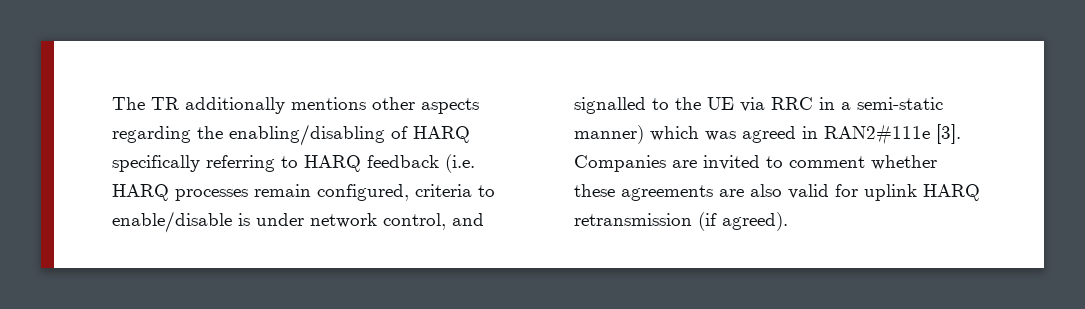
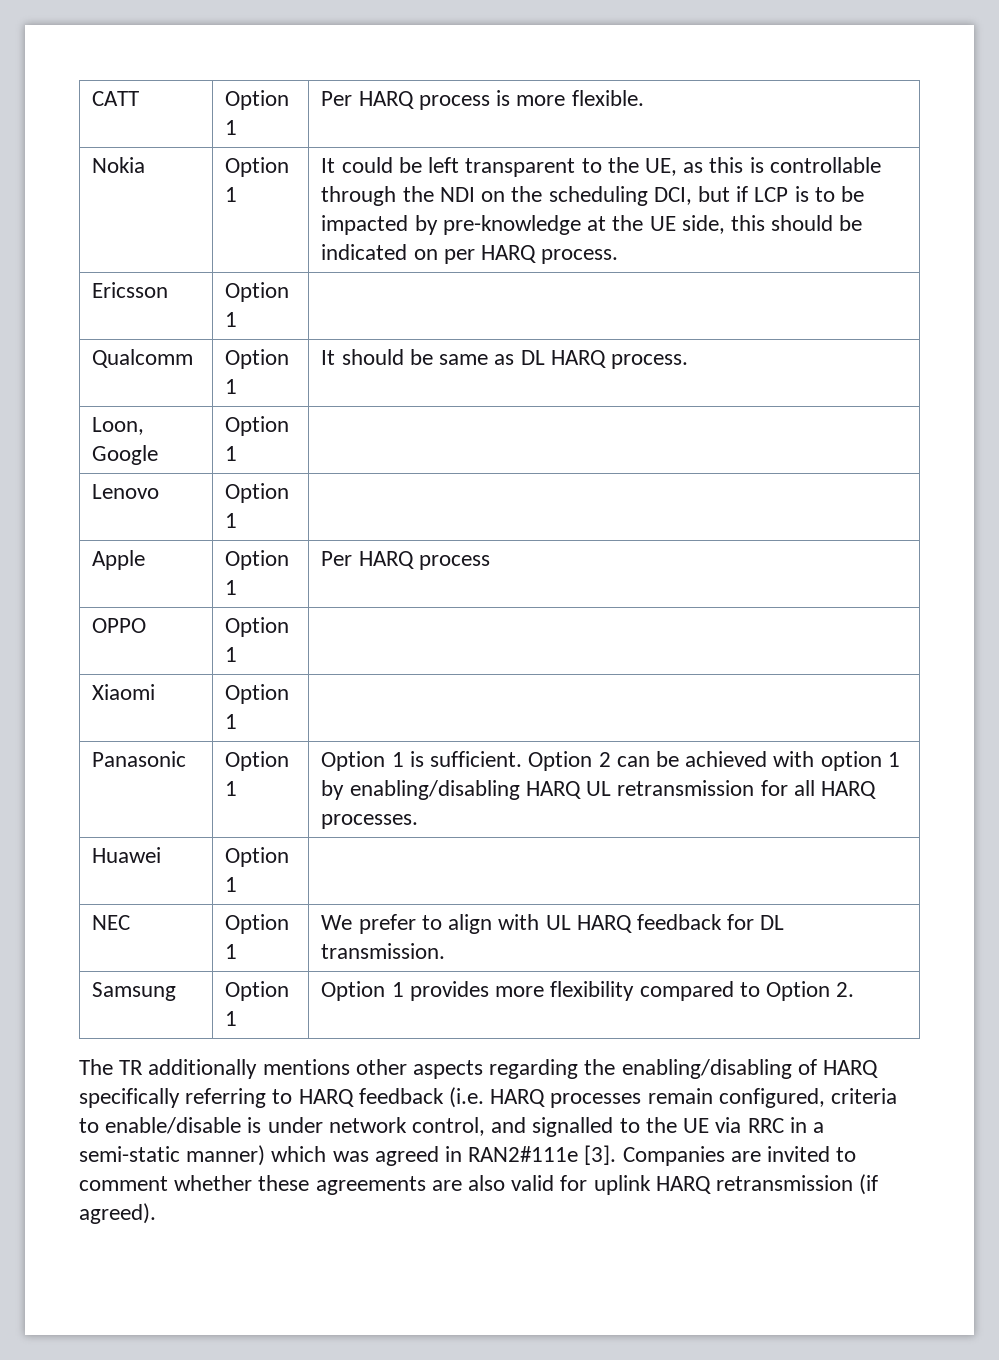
(112, 103) none -> [92,91,140,106] [225,90,290,110] [225,120,238,135] [321,90,644,110] [92,157,146,173] [225,157,290,177] [225,187,238,202] [321,157,881,177] [321,186,865,206] [321,215,863,235] [321,244,619,264] [92,282,169,298] [225,282,290,302] [225,312,238,327] [92,349,194,368] [225,349,290,369] [225,379,238,394] [321,349,688,369] [92,417,145,435] [92,445,159,465] [225,416,290,436] [225,446,238,461] [92,484,160,499] [225,483,290,503] [225,513,238,528] [92,550,146,570] [225,550,290,570] [225,580,238,595] [321,551,490,570] [92,618,147,633] [225,617,290,637] [225,647,238,662] [92,684,156,700] [225,684,290,704] [225,714,238,729] [92,751,187,767] [225,751,290,771] [225,781,238,796] [321,751,900,771] [321,780,876,800] [321,814,419,829] [92,847,162,863] [225,847,290,867] [225,877,238,892] [92,915,131,930] [225,914,290,934] [225,944,238,959] [321,914,785,934] [321,943,446,959] [92,982,177,1001] [225,981,290,1001] [225,1011,238,1026] [321,981,855,1001] CATT | Option 1 | Per HARQ process is more flexible. // Nokia | Option 1 | It could be left transparent to the UE, as this is controllable through the NDI on the scheduling DCI, but if LCP is to be impacted by pre-knowledge at the UE side, this should be indicated on per HARQ process. // Ericsson | Option 1 | // Qualcomm | Option 1 | It should be same as DL HARQ process. // Loon, Google | Option 1 | // Lenovo | Option 1 | // Apple | Option 1 | Per HARQ process // OPPO | Option 1 | // Xiaomi | Option 1 | // Panasonic | Option 1 | Option 1 is sufficient. Option 2 can be achieved with option 1 by enabling/disabling HARQ UL retransmission for all HARQ processes. // Huawei | Option 1 | // NEC | Option 1 | We prefer to align with UL HARQ feedback for DL transmission. // Samsung | Option 1 | Option 1 provides more flexibility compared to Option 2. //

